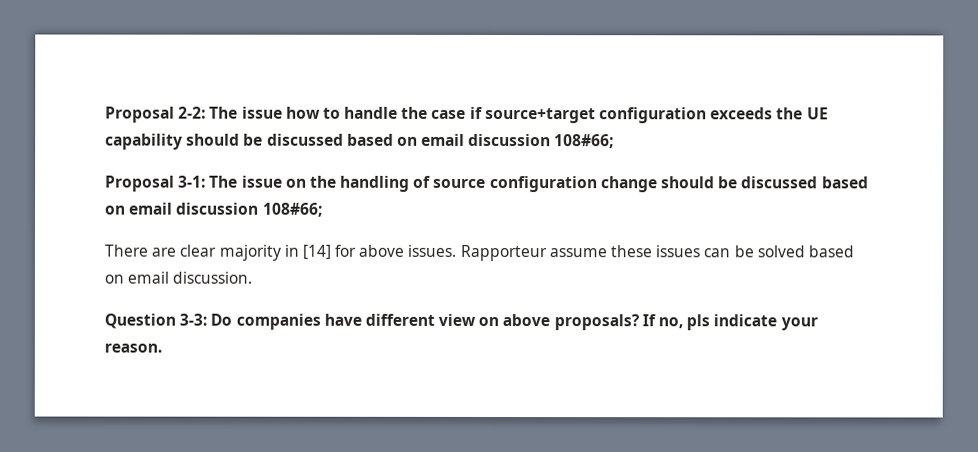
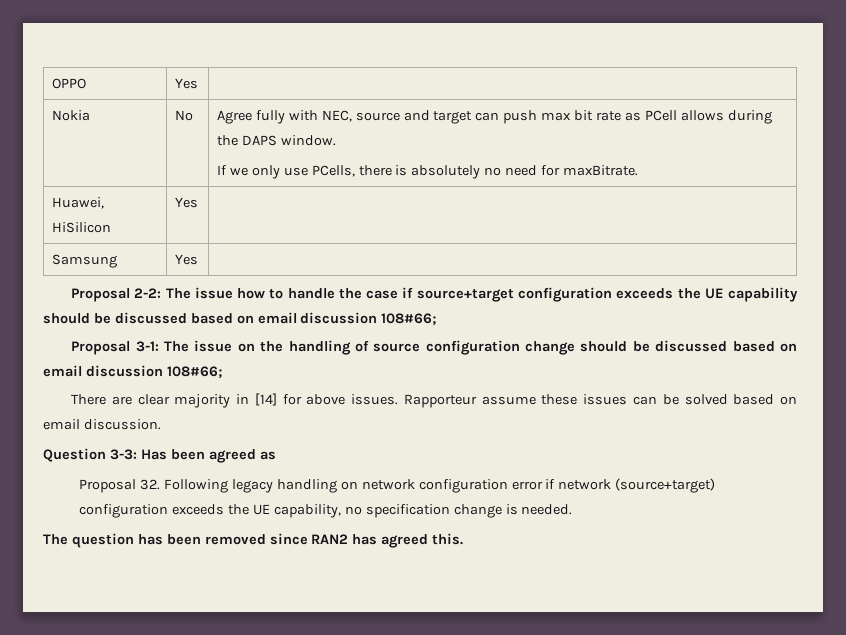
(105, 114) none -> [51,78,86,89] [174,78,198,89] [51,110,90,121] [174,110,193,121] [216,110,772,124] [216,135,336,146] [216,165,639,179] [51,197,104,209] [51,222,111,233] [174,197,198,208] [51,254,117,268] [174,254,198,265] OPPO | Yes | // Nokia | No | Agree fully with NEC, source and target can push max bit rate as PCell allows during the DAPS window. // If we only use PCells, there is absolutely no need for maxBitrate. // Huawei, HiSilicon | Yes | // Samsung | Yes | //
[210,313,818,331] [104,343,162,353] Do companies have different view on above proposals? If no, pls indicate your reason. -> [140,449,276,463] [79,478,716,493] [79,504,573,518] [43,533,464,548] Has been agreed as // Proposal 32. Following legacy handling on network configuration error if network (source+target) configuration exceeds the UE capability, no specification change is needed. // The question has been removed since RAN2 has agreed this.

